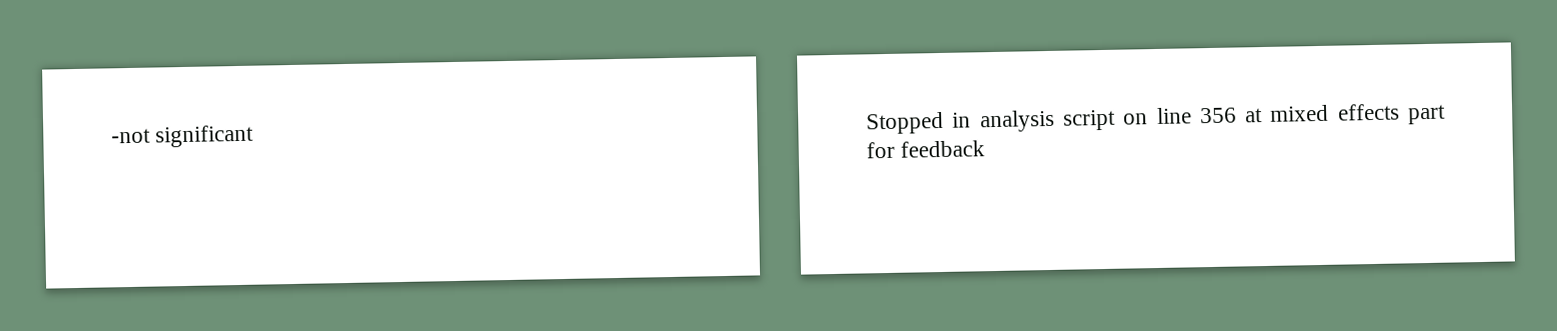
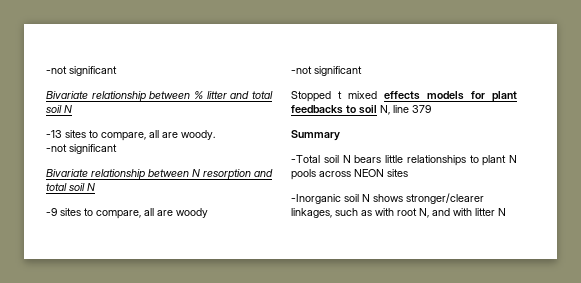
[111,124,255,148] [866,103,1446,135] [866,140,986,159] -not significant // Stopped in analysis script on line 356 at mixed effects part for feedback -> [46,66,117,76] [46,91,273,102] [46,105,72,113] [46,130,215,141] [46,144,117,154] [46,169,273,180] [46,183,95,191] [46,208,208,219] [291,66,362,76] [291,91,517,102] [291,105,431,115] [291,130,340,141] [291,155,517,166] [291,169,408,180] [291,193,484,204] [291,208,506,218] -not significant // Bivariate relationship between % litter and total soil N // -13 sites to compare, all are woody. // -not significant // Bivariate relationship between N resorption and total soil N // -9 sites to compare, all are woody // -not significant // Stopped t mixed effects models for plant feedbacks to soil N, line 379 // Summary // -Total soil N bears little relationships to plant N pools across NEON sites // -Inorganic soil N shows stronger/clearer linkages, such as with root N, and with litter N

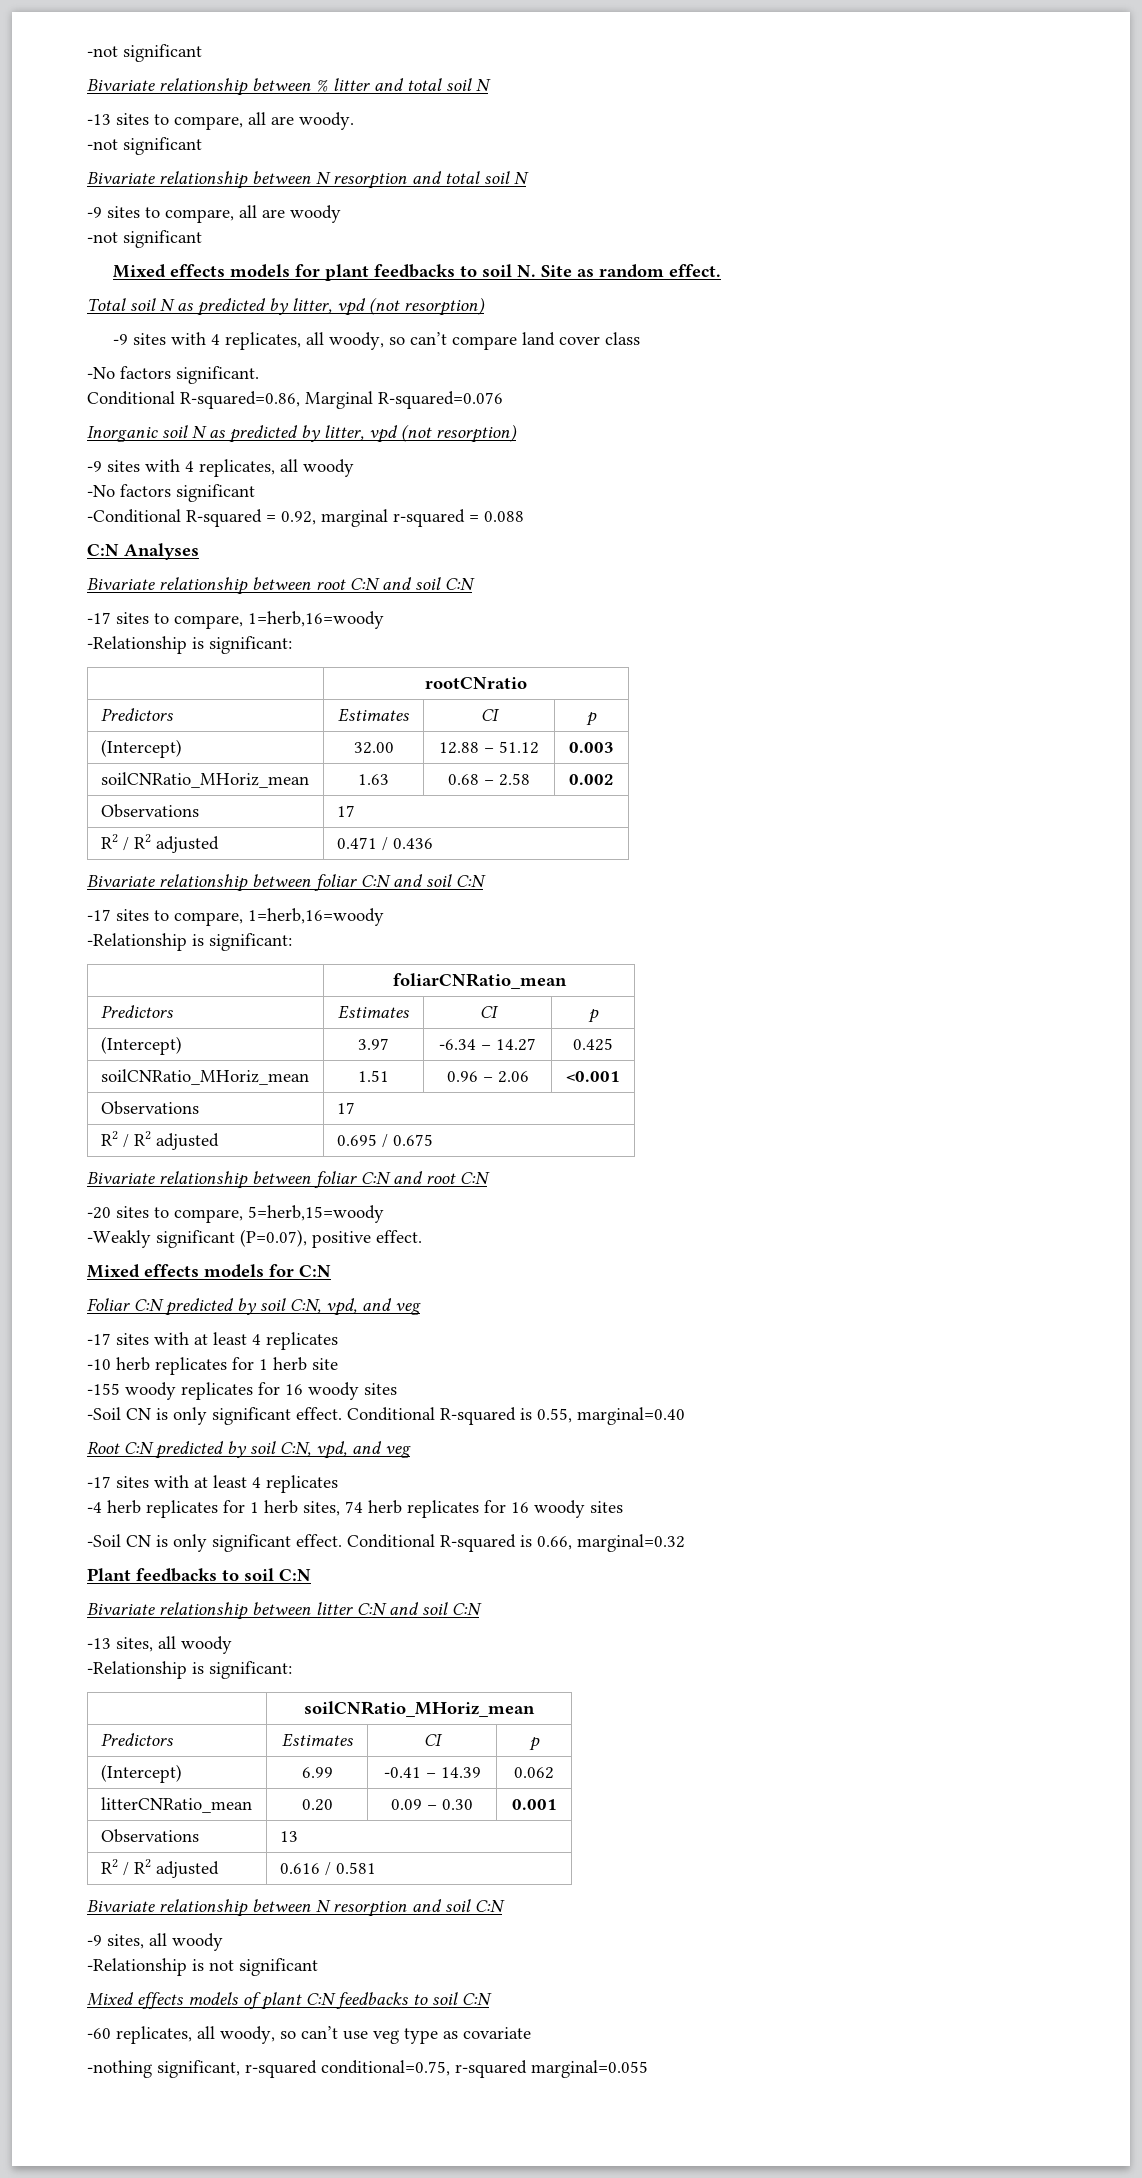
[291,91,377,102] Stopped t mixed -> [112,264,166,278] Mixed
[380,105,431,115] [291,130,340,141] [291,155,517,166] [291,169,408,180] [291,193,484,204] [291,208,506,218] N, line 379 // Summary // -Total soil N bears little relationships to plant N pools across NEON sites // -Inorganic soil N shows stronger/clearer linkages, such as with root N, and with litter N -> [516,264,721,278] [87,297,485,316] [112,332,640,350] [87,366,259,384] [87,391,503,409] [87,424,517,443] [87,459,354,477] [87,484,255,502] [87,509,524,527] [87,543,199,560] [87,577,475,595] [87,611,384,629] [87,636,292,654] [425,677,527,689] [100,708,173,721] [338,708,409,722] [481,709,500,721] [586,712,597,726] [100,739,182,758] [353,742,394,754] [439,741,539,754] [569,742,614,753] [100,772,309,788] [358,774,389,785] [448,773,530,786] [569,774,614,785] [100,804,199,818] [336,805,355,817] [100,834,219,853] [336,837,433,851] [87,874,486,892] [87,908,384,926] [87,933,292,951] [392,973,567,989] [100,1005,173,1018] [338,1005,409,1019] [479,1006,499,1018] [587,1009,599,1023] [100,1036,182,1055] [358,1038,389,1050] [439,1038,536,1051] [573,1038,613,1051] [100,1069,309,1085] [358,1070,389,1082] [446,1071,529,1083] [566,1071,620,1082] [100,1101,199,1115] [336,1102,355,1114] [100,1131,219,1150] [336,1134,433,1148] [87,1171,490,1189] [87,1205,384,1223] [87,1229,422,1248] [87,1264,331,1278] [87,1298,421,1316] [87,1332,338,1350] [87,1357,338,1375] [87,1382,397,1400] [87,1407,685,1425] [87,1441,411,1459] [87,1475,338,1493] [87,1500,623,1518] [87,1534,685,1552] [87,1568,311,1582] [87,1602,482,1620] [87,1636,232,1654] [87,1661,292,1679] [304,1701,535,1717] [100,1733,173,1746] [281,1733,353,1747] [424,1734,443,1746] [528,1737,540,1751] [100,1764,182,1783] [301,1767,333,1778] [383,1767,481,1778] [514,1767,554,1779] [100,1797,252,1813] [301,1799,333,1811] [391,1799,473,1810] [511,1799,557,1810] [100,1829,199,1843] [279,1831,298,1842] [100,1859,219,1878] [279,1862,376,1876] [87,1899,505,1917] [87,1933,223,1951] [87,1958,318,1976] [87,1992,492,2010] [87,2026,531,2044] [87,2060,648,2078] N. Site as random effect. // Total soil N as predicted by litter, vpd (not resorption) // -9 sites with 4 replicates, all woody, so can’t compare land cover class // -No factors significant. // Conditional R-squared=0.86, Marginal R-squared=0.076 // Inorganic soil N as predicted by litter, vpd (not resorption) // -9 sites with 4 replicates, all woody // -No factors significant // -Conditional R-squared = 0.92, marginal r-squared = 0.088 // C:N Analyses // Bivariate relationship between root C:N and soil C:N // -17 sites to compare, 1=herb,16=woody // -Relationship is significant: // | rootCNratio // Predictors | Estimates | CI | p // (Intercept) | 32.00 | 12.88 – 51.12 | 0.003 // soilCNRatio_MHoriz_mean | 1.63 | 0.68 – 2.58 | 0.002 // Observations | 17 // R2 / R2 adjusted | 0.471 / 0.436 // Bivariate relationship between foliar C:N and soil C:N // -17 sites to compare, 1=herb,16=woody // -Relationship is significant: // | foliarCNRatio_mean // Predictors | Estimates | CI | p // (Intercept) | 3.97 | -6.34 – 14.27 | 0.425 // soilCNRatio_MHoriz_mean | 1.51 | 0.96 – 2.06 | <0.001 // Observations | 17 // R2 / R2 adjusted | 0.695 / 0.675 // Bivariate relationship between foliar C:N and root C:N // -20 sites to compare, 5=herb,15=woody // -Weakly significant (P=0.07), positive effect. // Mixed effects models for C:N // Foliar C:N predicted by soil C:N, vpd, and veg // -17 sites with at least 4 replicates // -10 herb replicates for 1 herb site // -155 woody replicates for 16 woody sites // -Soil CN is only significant effect. Conditional R-squared is 0.55, marginal=0.40 // Root C:N predicted by soil C:N, vpd, and veg // -17 sites with at least 4 replicates // -4 herb replicates for 1 herb sites, 74 herb replicates for 16 woody sites // -Soil CN is only significant effect. Conditional R-squared is 0.66, marginal=0.32 // Plant feedbacks to soil C:N // Bivariate relationship between litter C:N and soil C:N // -13 sites, all woody // -Relationship is significant: // | soilCNRatio_MHoriz_mean // Predictors | Estimates | CI | p // (Intercept) | 6.99 | -0.41 – 14.39 | 0.062 // litterCNRatio_mean | 0.20 | 0.09 – 0.30 | 0.001 // Observations | 13 // R2 / R2 adjusted | 0.616 / 0.581 // Bivariate relationship between N resorption and soil C:N // -9 sites, all woody // -Relationship is not significant // Mixed effects models of plant C:N feedbacks to soil C:N // -60 replicates, all woody, so can’t use veg type as covariate // -nothing significant, r-squared conditional=0.75, r-squared marginal=0.055

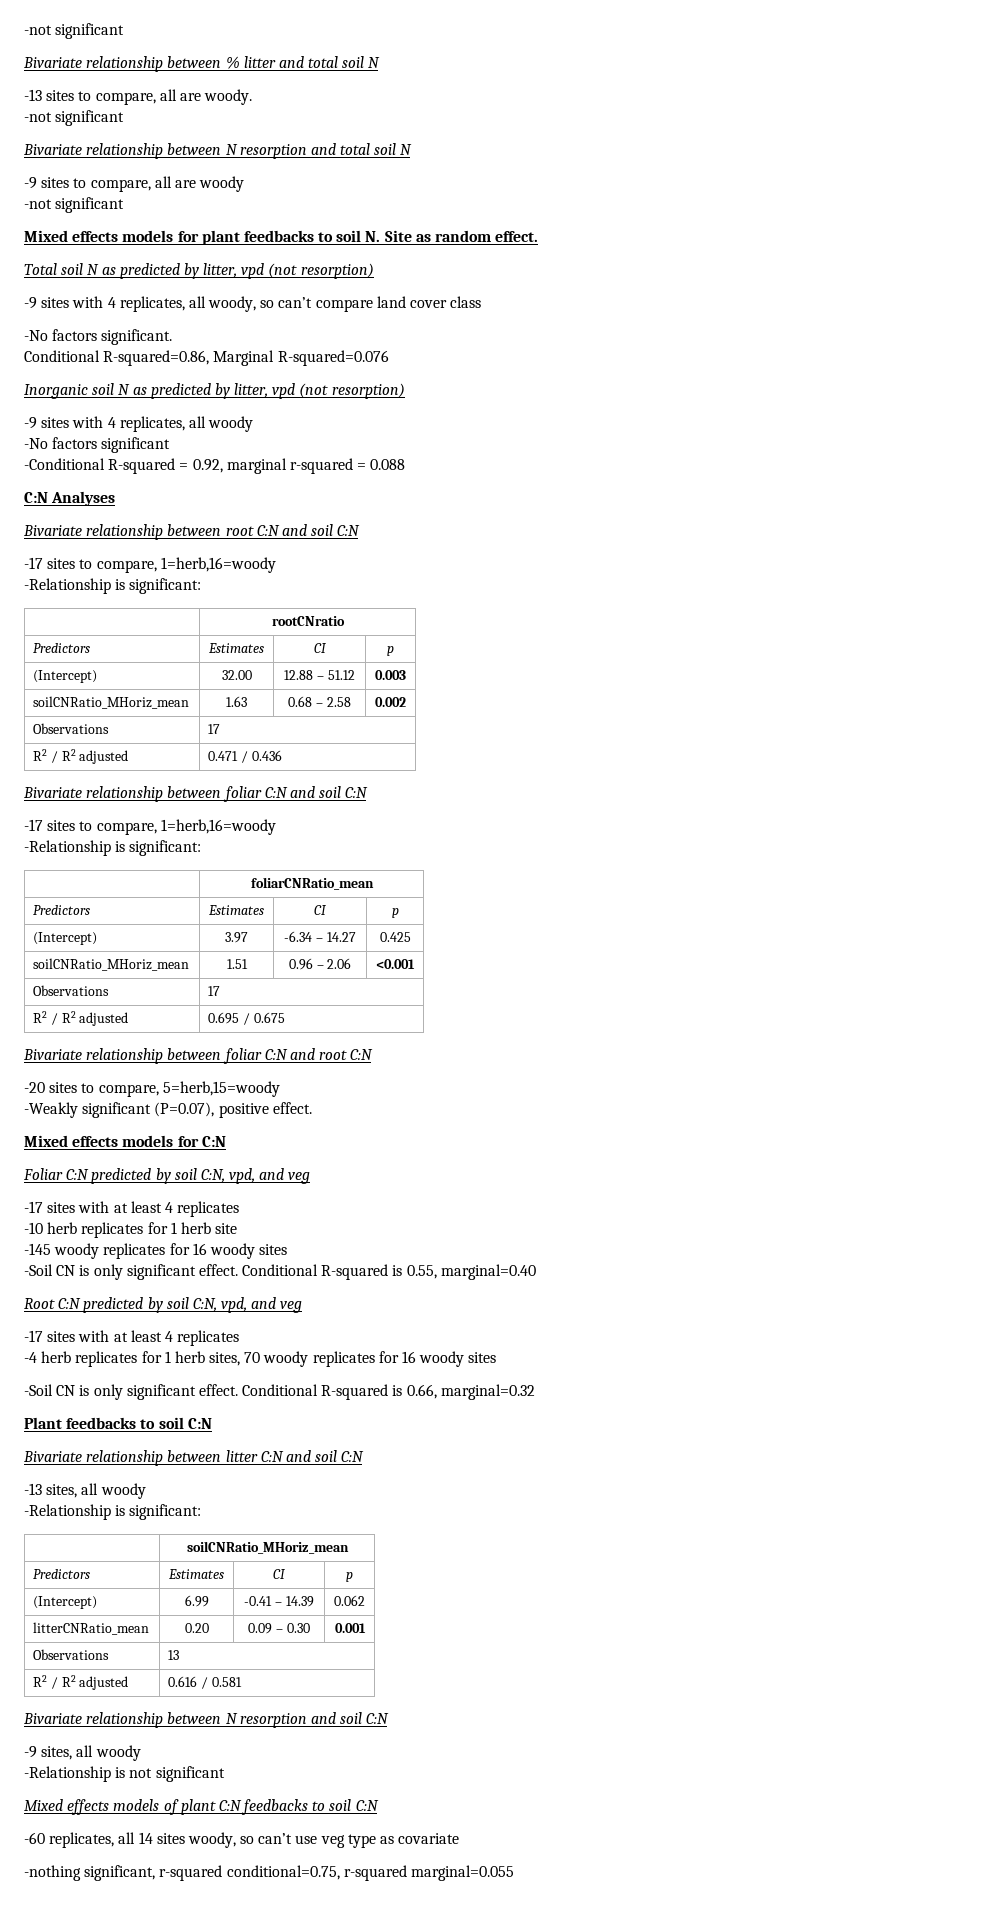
[87,1383,120,1395] -155 -> [24,1243,51,1255] -145
[345,1500,402,1514] 74 herb -> [244,1351,309,1367] 70 woody
(215, 2032) none -> [138,1832,185,1844] 14 sites

